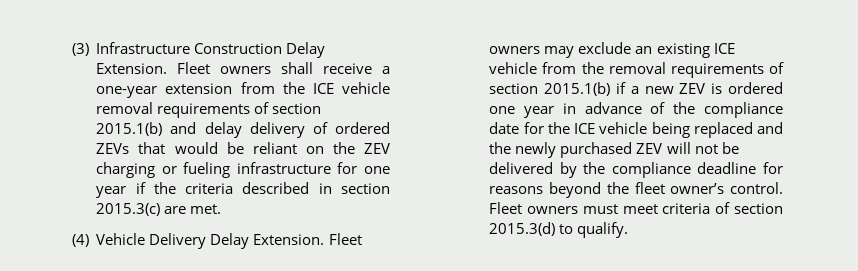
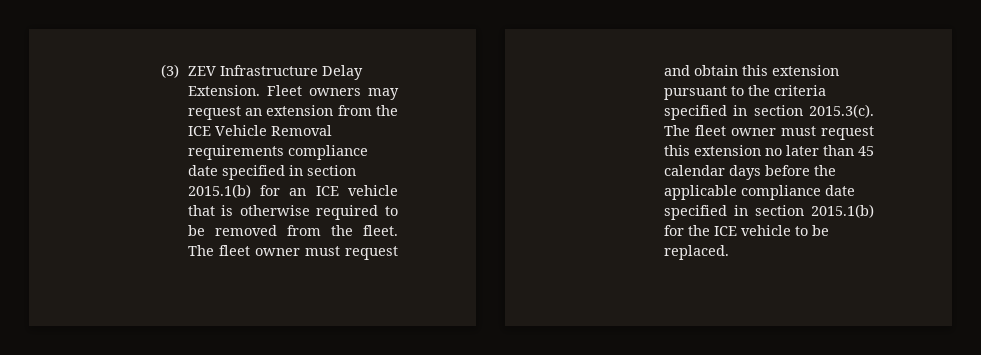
[96,42,326,58] [96,62,390,74] [96,82,390,98] [96,102,322,118] [96,122,390,138] [96,142,391,154] [96,162,391,178] [96,182,390,198] [96,203,222,216] [71,233,207,249] Infrastructure Construction Delay Extension. Fleet owners shall receive a one-year extension from the ICE vehicle removal requirements of section 2015.1(b) and delay delivery of ordered ZEVs that would be reliant on the ZEV charging or fueling infrastructure for one year if the criteria described in section 2015.3(c) are met. // (4) Vehicle Delivery -> [187,65,318,76] ZEV Infrastructure
[578,42,735,58] [489,62,784,78] [489,82,783,96] [489,102,783,118] [489,122,783,138] [489,142,739,158] [489,162,783,178] [489,182,783,198] [489,202,783,214] [489,222,629,238] exclude an existing ICE vehicle from the removal requirements of section 2015.1(b) if a new ZEV is ordered one year in advance of the compliance date for the ICE vehicle being replaced and the newly purchased ZEV will not be delivered by the compliance deadline for reasons beyond the fleet owner’s control. Fleet owners must meet criteria of section 2015.3(d) to qualify. -> [187,105,399,120] [187,125,332,136] [187,145,368,160] [187,165,356,180] [187,184,399,198] [187,205,398,220] [187,225,399,236] [187,245,399,260] [663,65,839,76] [663,85,826,100] [663,104,874,120] [663,125,874,140] [663,145,874,156] [663,165,836,180] [663,185,855,200] [663,204,874,220] [663,225,829,236] [663,245,729,260] request an extension from the ICE Vehicle Removal requirements compliance date specified in section 2015.1(b) for an ICE vehicle that is otherwise required to be removed from the fleet. The fleet owner must request and obtain this extension pursuant to the criteria specified in section 2015.3(c). The fleet owner must request this extension no later than 45 calendar days before the applicable compliance date specified in section 2015.1(b) for the ICE vehicle to be replaced.

